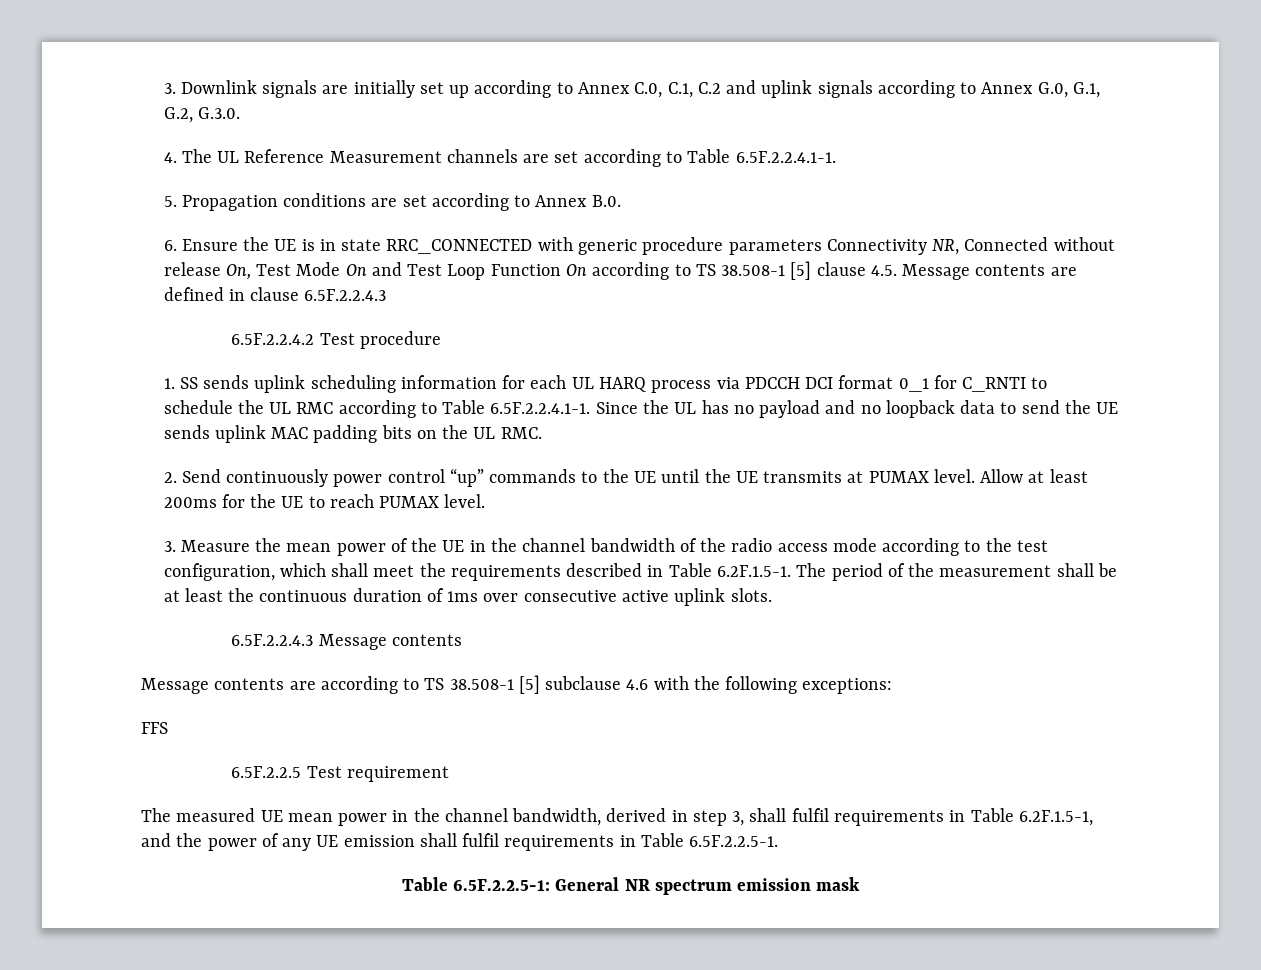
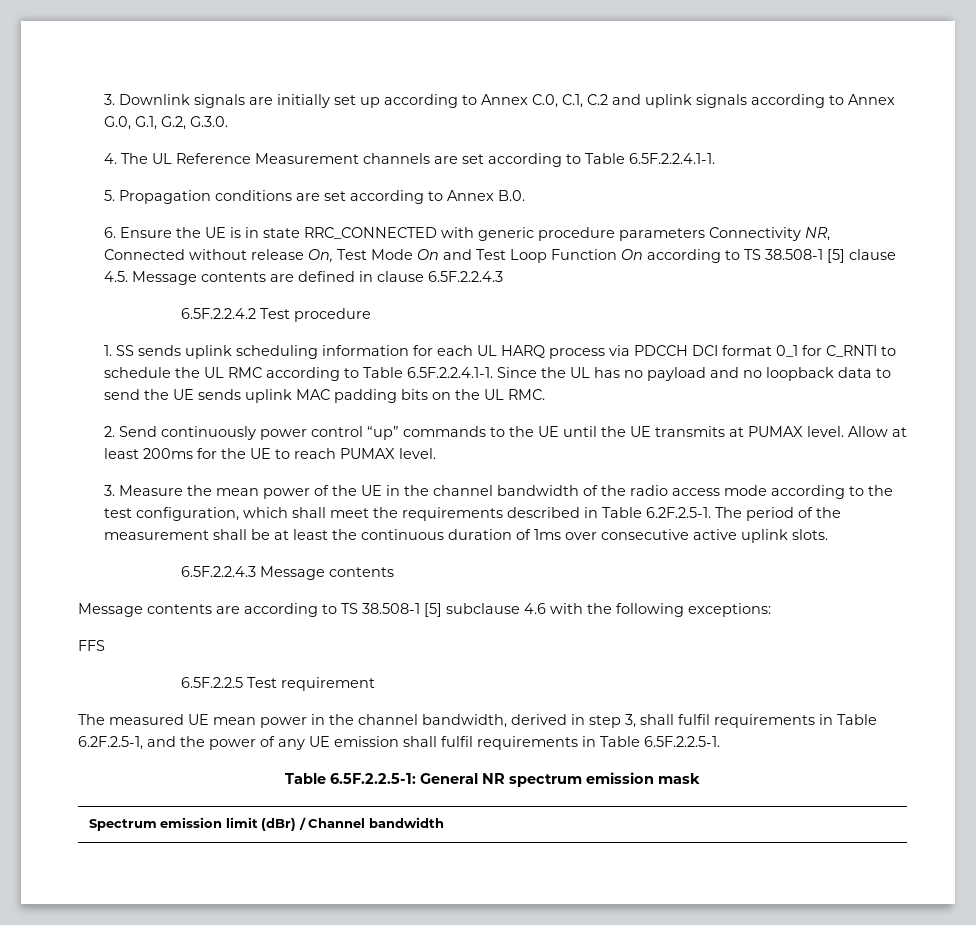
[716,565,791,577] 6.2F.1.5-1. -> [645,507,711,518] 6.2F.2.5-1.
[1018,810,1093,826] 6.2F.1.5-1, -> [78,736,143,750] 6.2F.2.5-1,
(861, 884) none -> [88,817,444,831] // Spectrum emission limit (dBr) / Channel bandwidth

